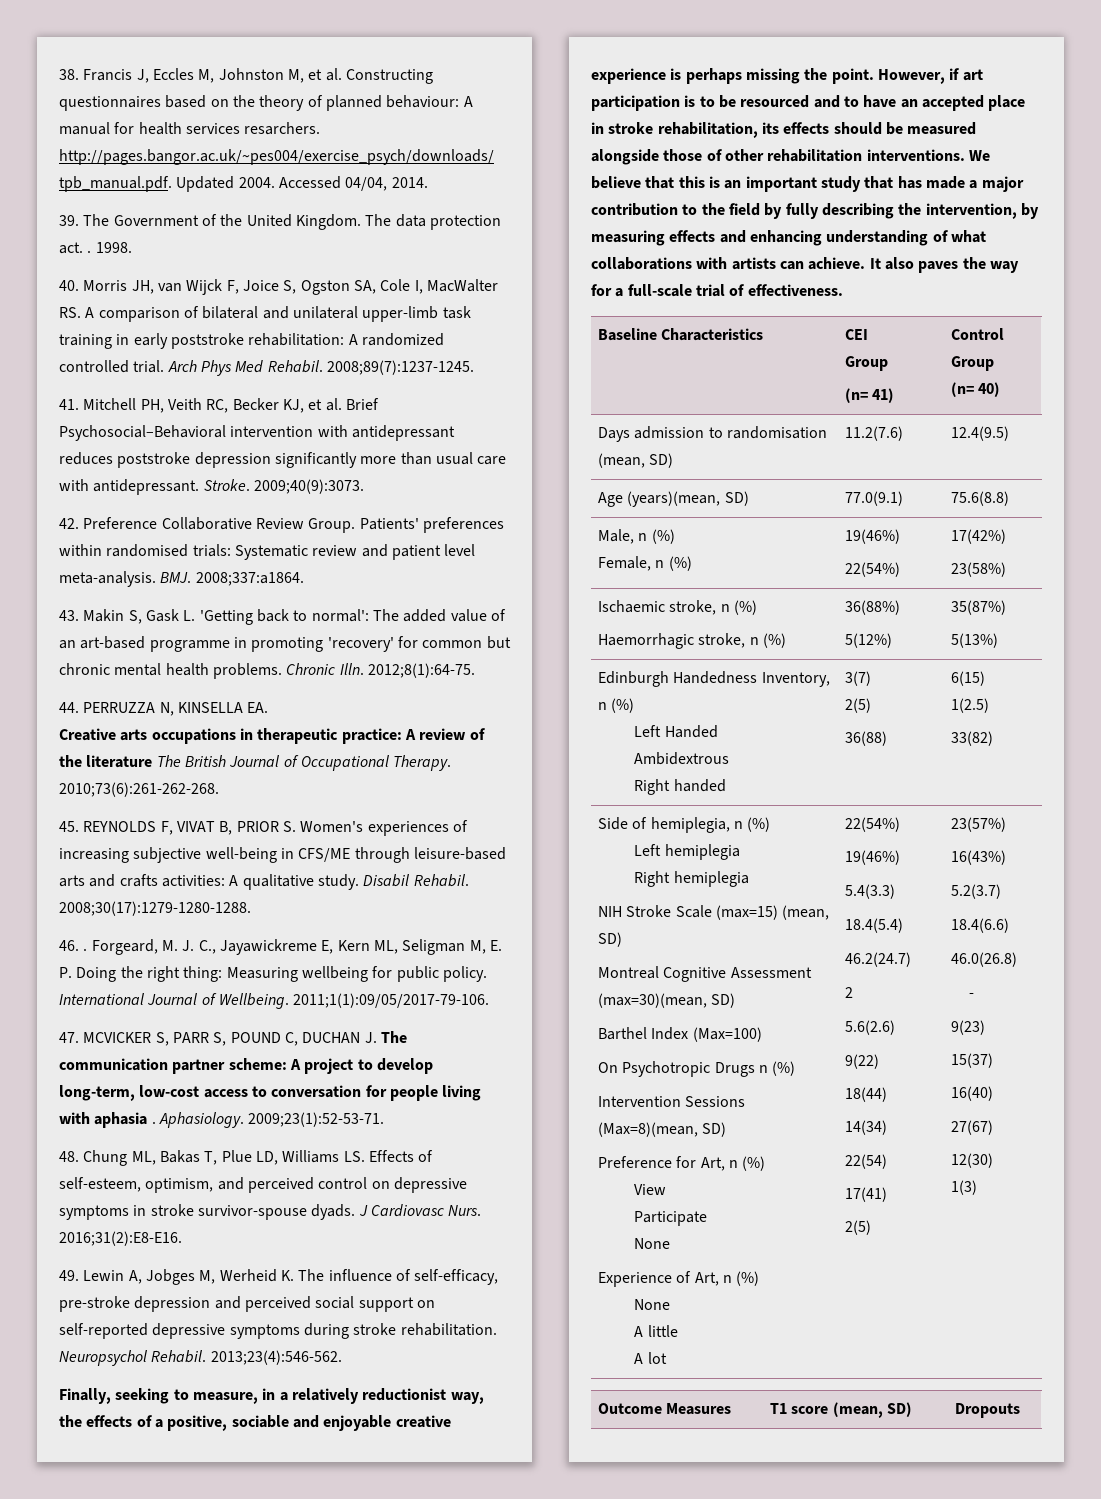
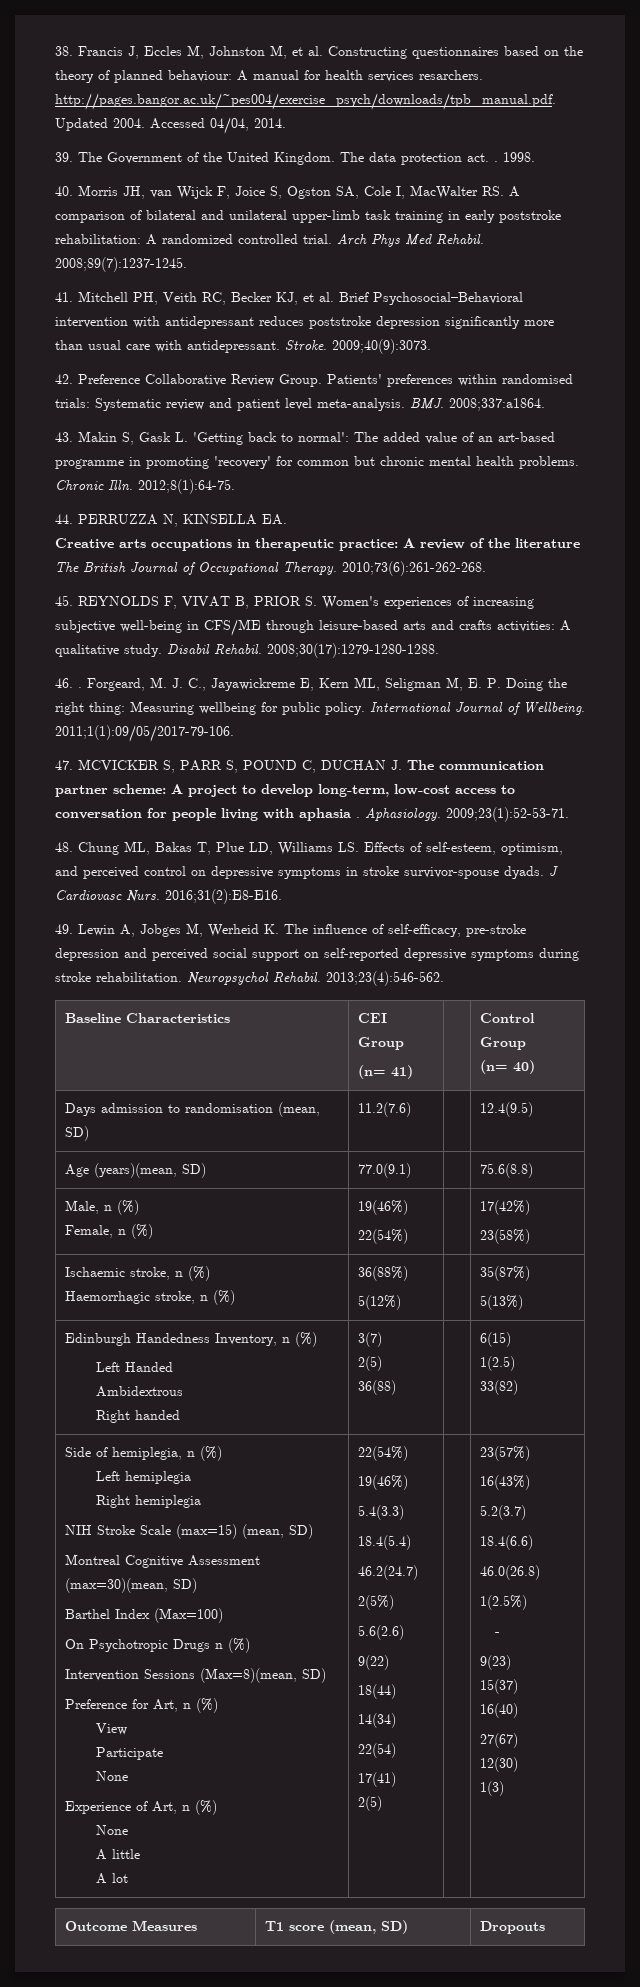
[59,1388,484,1404] [59,1415,451,1431] [591,68,983,84] [591,95,1026,111] [591,122,977,138] [591,149,990,165] [591,176,1024,192] [591,203,1039,219] [591,230,986,246] [591,257,1019,273] [591,284,843,297] // Finally, seeking to measure, in a relatively reductionist way, the effects of a positive, sociable and enjoyable creative experience is perhaps missing the point. However, if art participation is to be resourced and to have an accepted place in stroke rehabilitation, its effects should be measured alongside those of other rehabilitation interventions. We believe that this is an important study that has made a major contribution to the field by fully describing the intervention, by measuring effects and enhancing understanding of what collaborations with artists can achieve. It also paves the way for a full-scale trial of effectiveness. -> (444, 978) none
[845,987,854,998] 2 -> [358,1595,395,1610] 2(5%)
(1018, 959) none -> [480,1595,528,1610] // 1(2.5%)

